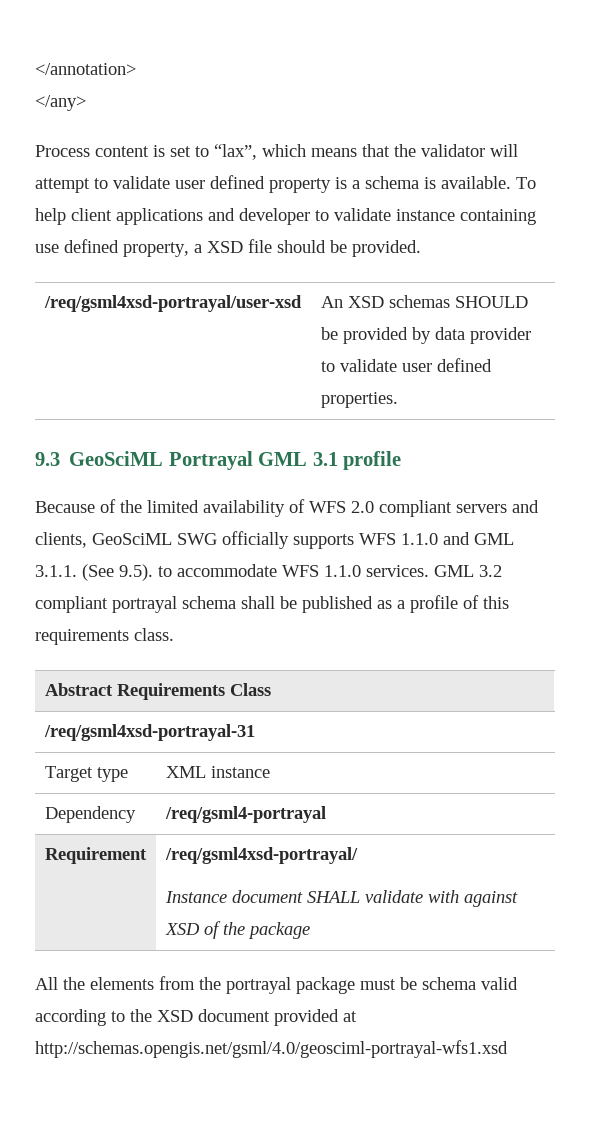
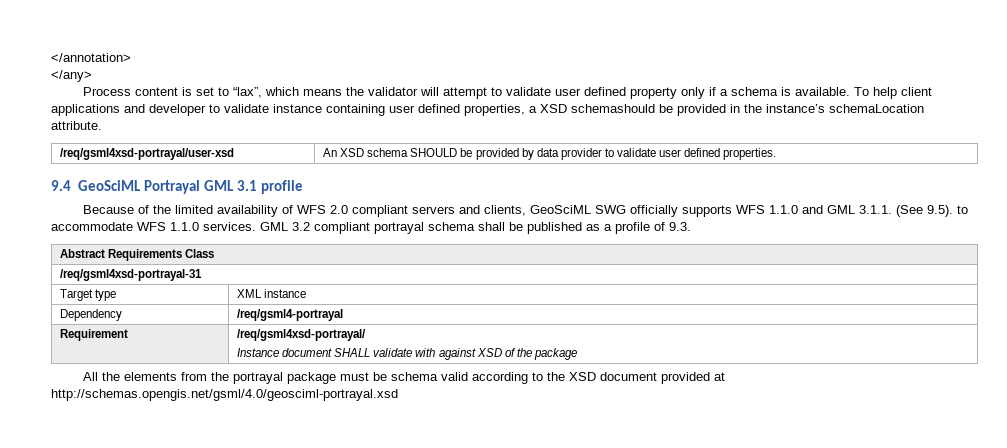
[362,144,390,157] that -> (343, 92) none
[335,177,347,189] is -> [681,87,717,99] only if
[35,239,421,257] use defined property, a XSD file should be provided. -> [389,104,924,116] [51,121,102,130] user defined properties, a XSD schemashould be provided in the instance’s schemaLocation attribute.
[388,295,450,308] schemas -> [367,148,409,157] schema
[35,452,60,466] 9.3 -> [51,180,71,191] 9.4
[483,596,509,609] [35,628,174,645] this requirements class. -> [669,222,691,231] 9.3.
[35,1040,508,1058] http://schemas.opengis.net/gsml/4.0/geosciml-portrayal-wfs1.xsd -> [51,389,398,401] http://schemas.opengis.net/gsml/4.0/geosciml-portrayal.xsd

